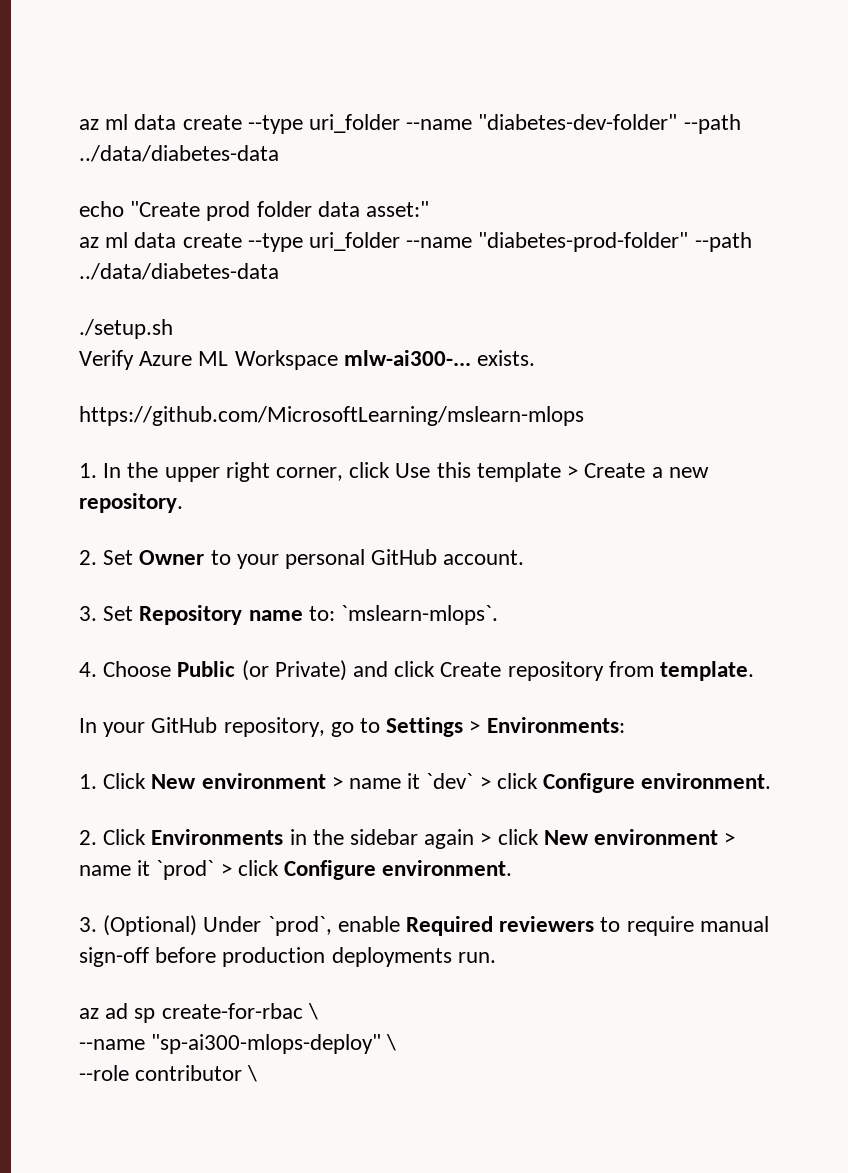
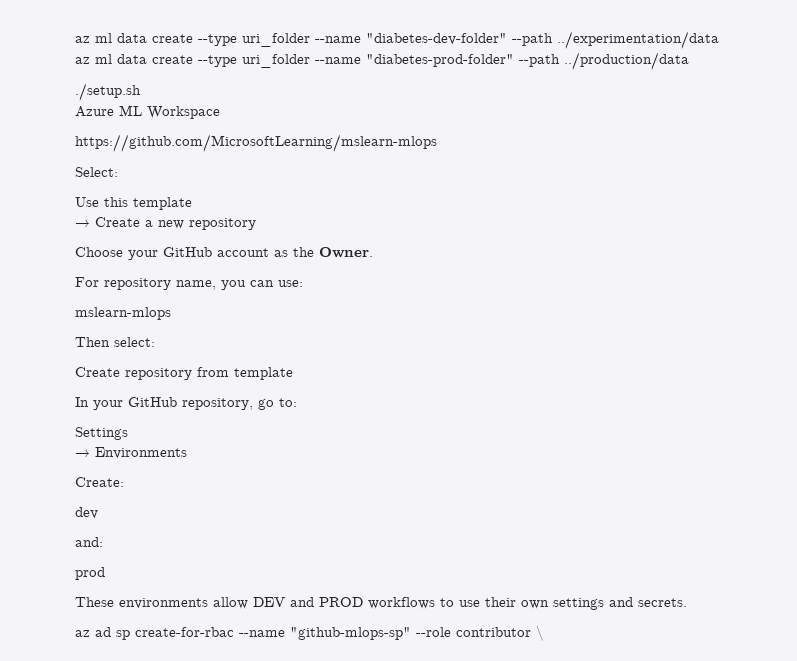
[79,145,279,162] [79,201,430,221] ../data/diabetes-data // echo "Create prod folder data asset:" -> [557,31,719,49] ../experimentation/data
[79,263,279,280] ../data/diabetes-data -> [564,52,689,70] ../production/data
[79,350,134,370] Verify -> (141, 92) none
[343,350,536,366] mlw-ai300-... exists. -> (220, 112) none
[79,462,391,482] 1. In the upper right corner, click -> [75,167,118,177] Select: //
[567,465,579,478] > -> [75,219,90,227] // →
[79,493,183,513] [79,549,525,569] [79,605,499,625] [79,660,436,681] repository. // 2. Set Owner to your personal GitHub account. // 3. Set Repository name to: `mslearn-mlops`. // 4. Choose Public (or Private) and click -> [189,218,256,230] [75,247,373,260] [75,277,303,290] [75,307,171,320] [75,337,155,347] repository // Choose your GitHub account as the Owner. // For repository name, you can use: // mslearn-mlops // Then select: //
[660,661,755,681] template. -> [234,367,293,380] template
[360,717,625,737] [79,773,772,793] [79,829,736,849] [79,860,513,880] [79,915,769,936] [79,947,496,967] to Settings > Environments: // 1. Click New environment > name it `dev` > click Configure environment. // 2. Click Environments in the sidebar again > click New environment > name it `prod` > click Configure environment. // 3. (Optional) Under `prod`, enable Required reviewers to require manual sign-off before production deployments run. -> [279,398,297,407] [75,427,128,440] [75,447,187,459] [75,477,124,487] [75,507,98,519] [75,537,103,547] [75,567,105,580] [75,597,687,610] to: // Settings // → Environments // Create: // dev // and: // prod // These environments allow DEV and PROD workflows to use their own settings and secrets.
[307,1003,318,1020] [79,1034,397,1054] \ // --name "sp-ai300-mlops-deploy" \ // -> [239,627,411,640] --name "github-mlops-sp"

